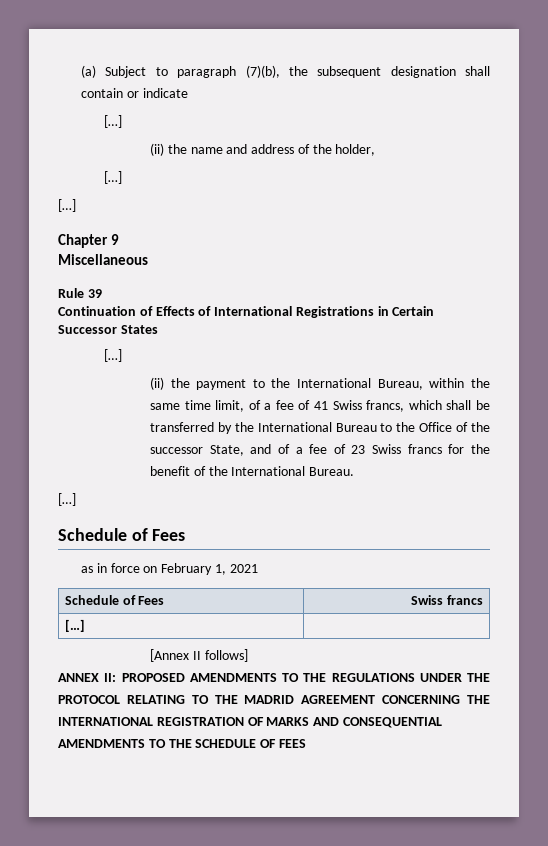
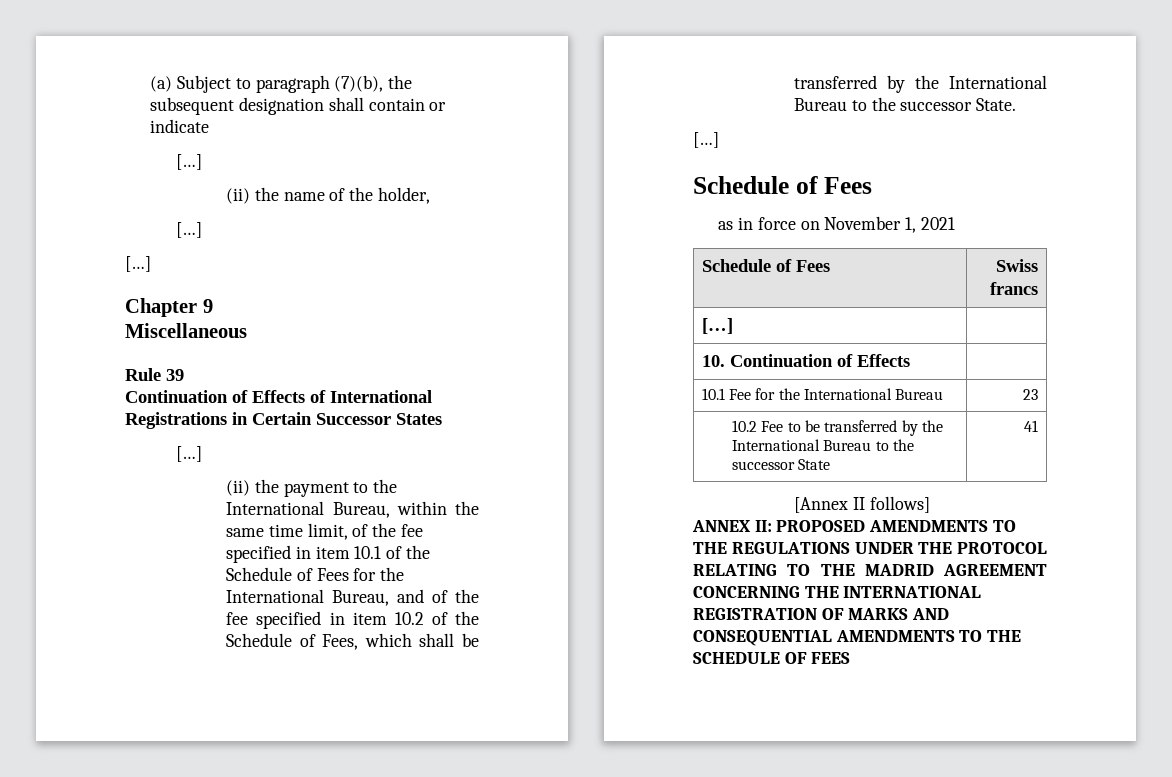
[226,144,295,154] and address -> (325, 196) none
[264,400,405,412] a fee of 41 Swiss francs, -> [372,523,423,537] [226,545,430,563] [226,567,405,581] [226,589,480,606] [226,611,479,629] [226,633,359,650] the fee specified in item 10.1 of the Schedule of Fees for the International Bureau, and of the fee specified in item 10.2 of the Schedule of Fees,
[419,422,490,432] [149,444,490,456] [149,466,355,476] Office of the successor State, and of a fee of 23 Swiss francs for the benefit of the International Bureau. -> [900,98,1017,111] successor State.
[161,563,213,575] February -> [824,216,902,230] November
(86, 625) none -> [701,354,910,367] [701,388,944,400] [1023,389,1039,400] [732,420,944,436] [732,439,915,451] [732,459,831,470] [1024,420,1039,432] // 10. Continuation of Effects | // 10.1 Fee for the International Bureau | 23 // 10.2 Fee to be transferred by the International Bureau to the successor State | 41

